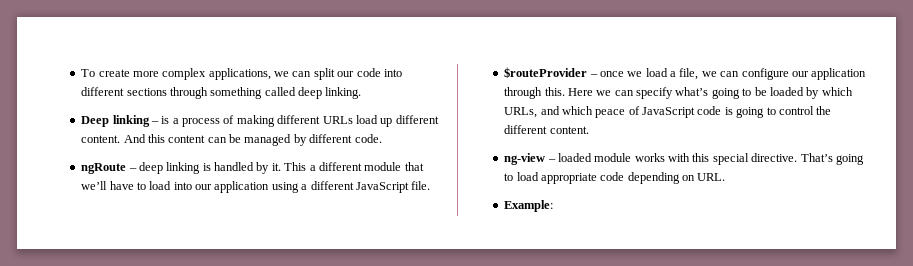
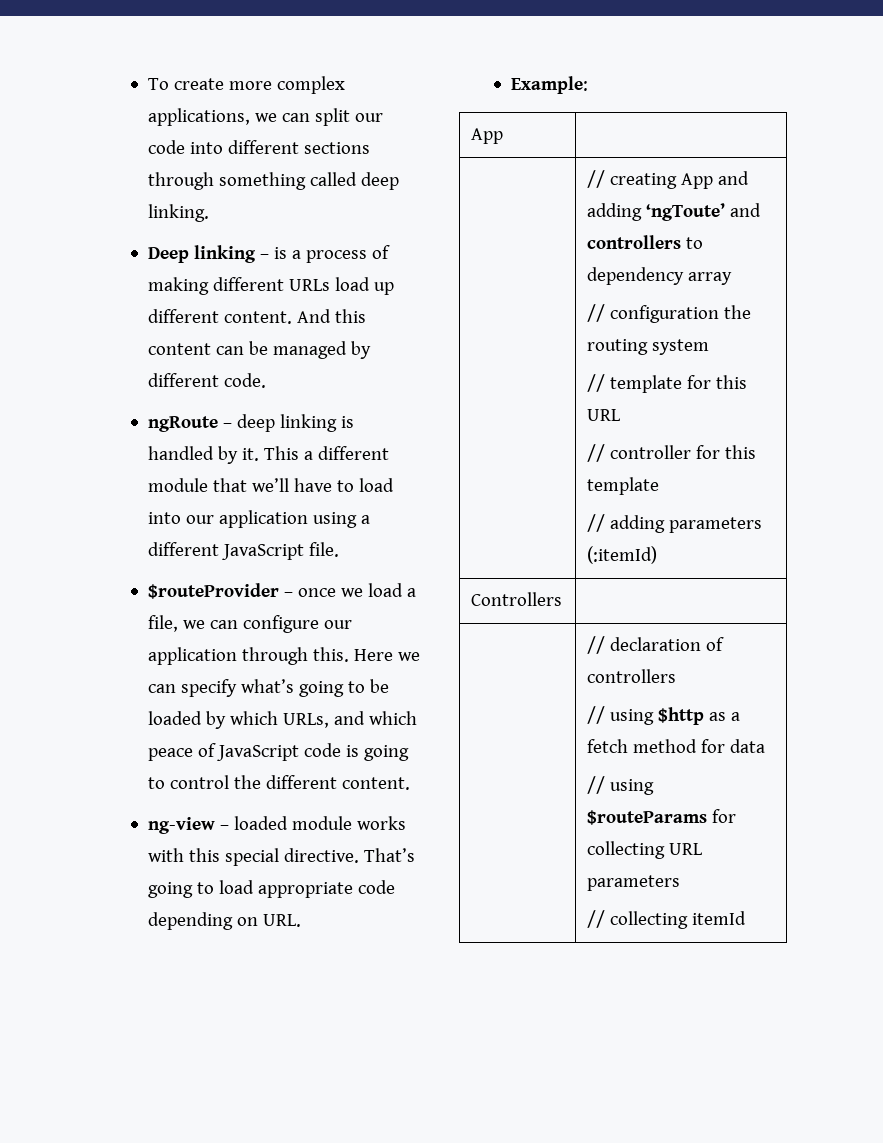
(554, 206) none -> [471,128,504,144] [587,170,750,189] [587,203,762,221] [587,235,704,249] [587,267,733,285] [587,304,752,323] [587,339,710,355] [587,374,748,393] [587,409,621,421] [587,444,757,462] [587,477,660,495] [587,514,763,533] [587,546,658,564] [471,592,563,606] [587,636,725,654] [587,669,677,683] [587,706,741,725] [587,739,766,753] [587,776,655,795] [587,809,737,825] [587,841,703,859] [587,875,681,891] [587,910,747,929] // App | // | // creating App and adding ‘ngToute’ and controllers to dependency array // // configuration the routing system // // template for this URL // // controller for this template // // adding parameters (:itemId) // Controllers | // | // declaration of controllers // // using $http as a fetch method for data // // using $routeParams for collecting URL parameters // // collecting itemId

